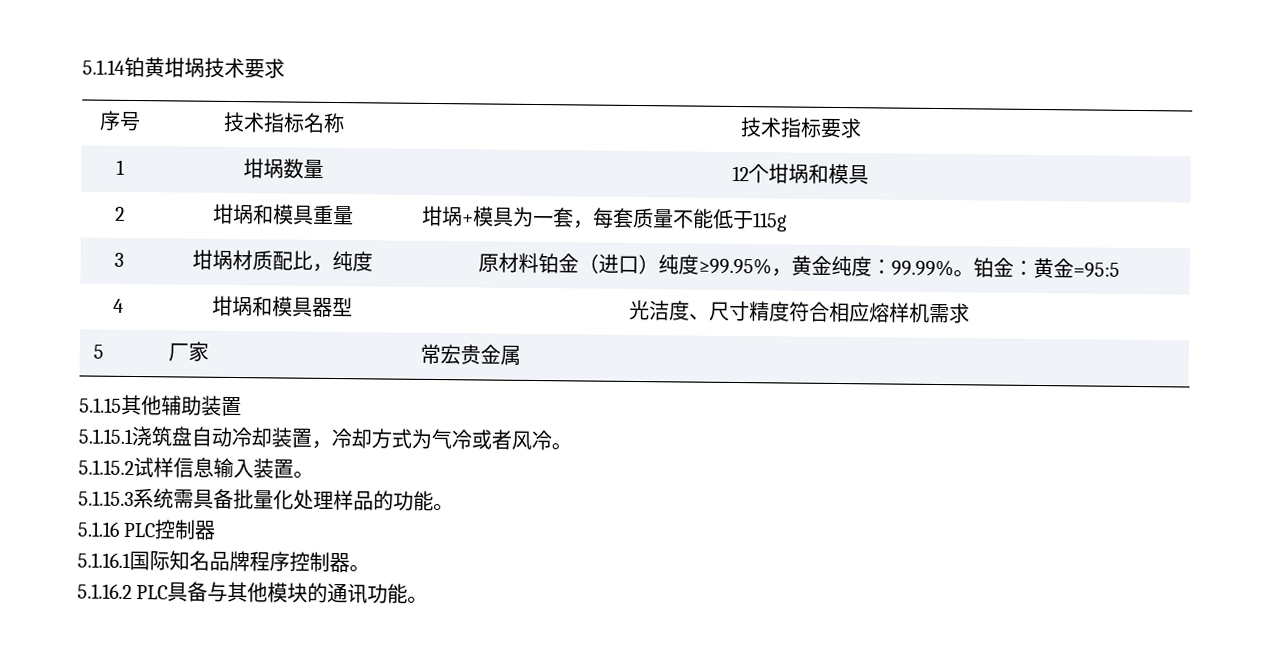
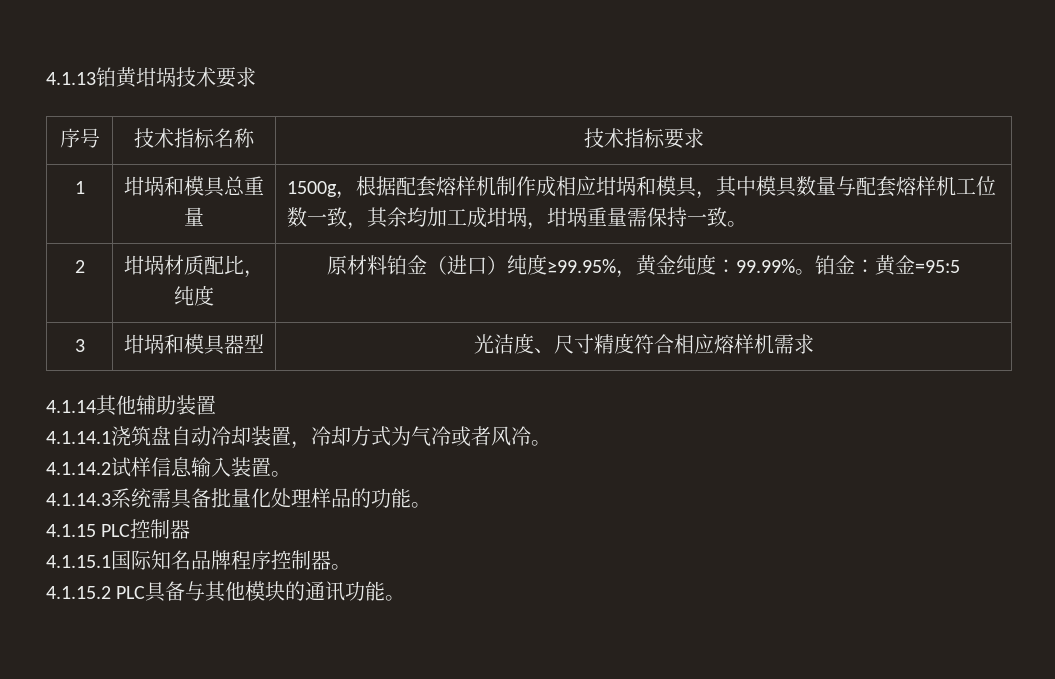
[82,59,125,75] 5.1.14 -> [46,72,96,85] 4.1.13
[282,158,324,179] [731,163,869,185] [114,206,125,221] [212,203,354,226] [421,205,787,232] [113,252,124,267] 数量 | 12个坩埚和模具 // 2 | 坩埚和模具重量 | 坩埚+模具为一套，每套质量不能低于115g // 3 -> [164,176,264,197] [184,207,204,226] [286,176,996,199] [286,207,747,230] [74,260,85,273] 和模具总重量 | 1500g，根据配套熔样机制作成相应坩埚和模具，其中模具数量与配套熔样机工位数一致，其余均加工成坩埚，坩埚重量需保持一致。 // 2
[113,298,124,313] 4 -> [74,339,85,352] 3
[92,344,104,359] [167,341,209,362] [419,343,521,366] [79,397,122,413] // 5 | 厂家 | 常宏贵金属 // 5.1.15 -> [46,400,96,413] // 4.1.14
[78,428,133,445] 5.1.15.1 -> [46,431,111,444] 4.1.14.1
[78,459,134,476] 5.1.15.2 -> [46,462,111,475] 4.1.14.2
[78,490,134,507] 5.1.15.3 -> [46,493,111,506] 4.1.14.3
[77,521,120,537] 5.1.16 -> [46,524,96,537] 4.1.15
[77,552,131,568] 5.1.16.1 -> [46,555,111,568] 4.1.15.1
[77,583,132,600] 5.1.16.2 -> [46,586,111,599] 4.1.15.2

